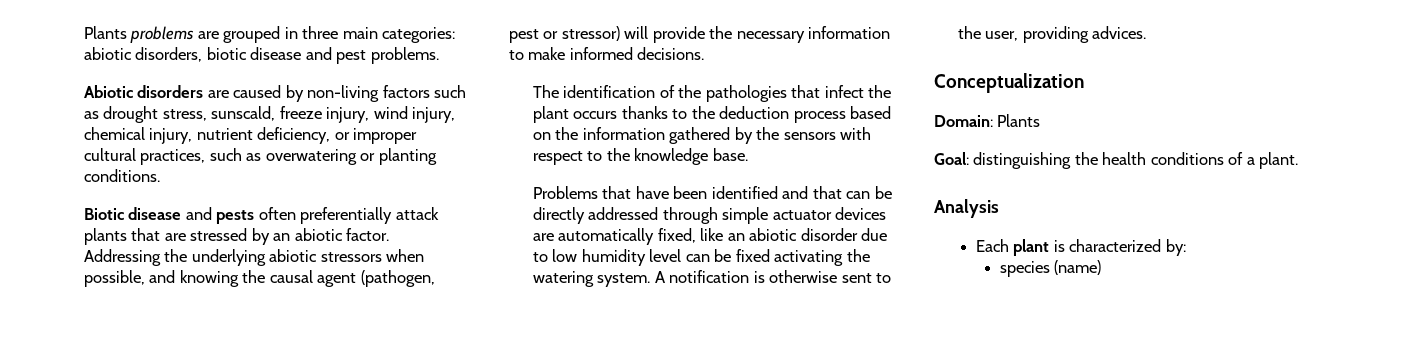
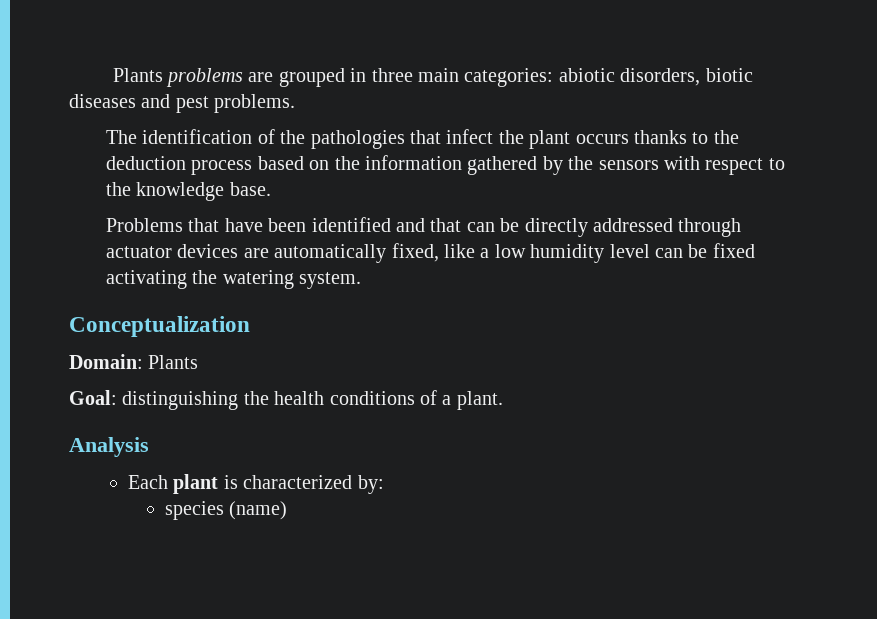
[250,47,302,60] disease -> [69,94,136,108] diseases
[84,85,467,102] [84,106,456,123] [84,127,418,144] [84,148,437,165] [84,169,160,182] [84,207,439,224] [84,228,390,245] [84,249,425,266] [84,270,435,287] [509,26,891,43] [509,47,705,60] // Abiotic disorders are caused by non-living factors such as drought stress, sunscald, freeze injury, wind injury, chemical injury, nutrient deficiency, or improper cultural practices, such as overwatering or planting conditions. // Biotic disease and pests often preferentially attack plants that are stressed by an abiotic factor. Addressing the underlying abiotic stressors when possible, and knowing the causal agent (pathogen, pest or stressor) will provide the necessary information to make informed decisions. -> (296, 103) none
[722,207,769,224] simple -> (742, 227) none
[727,228,888,241] [532,252,548,262] an abiotic disorder due to -> [480,248,490,258] a
[654,270,892,283] [957,26,1147,43] A notification is otherwise sent to the user, providing advices. -> (362, 280) none

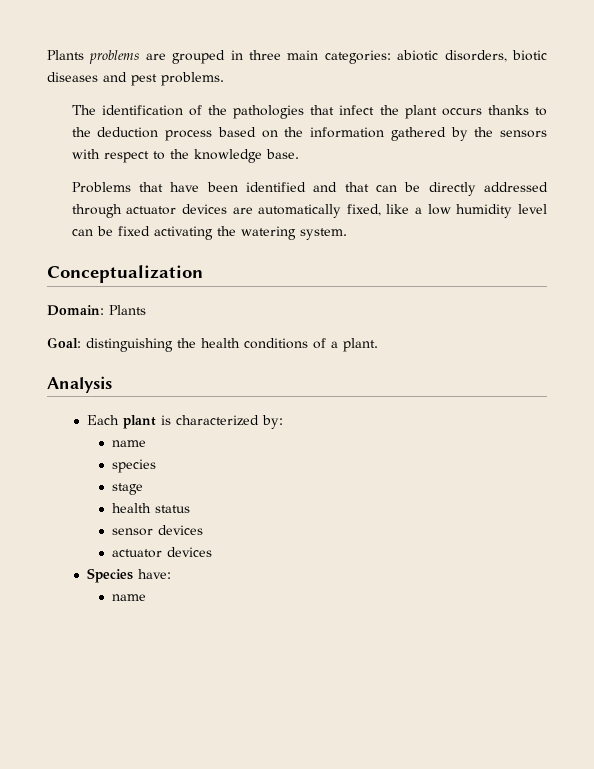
(384, 484) none -> [111,440,146,447] // name
[229,501,288,520] (name) -> [111,483,143,495] [111,503,190,513] [111,525,203,536] [111,547,212,558] [87,568,172,583] [111,594,146,601] // stage // health status // sensor devices // actuator devices // Species have: // name

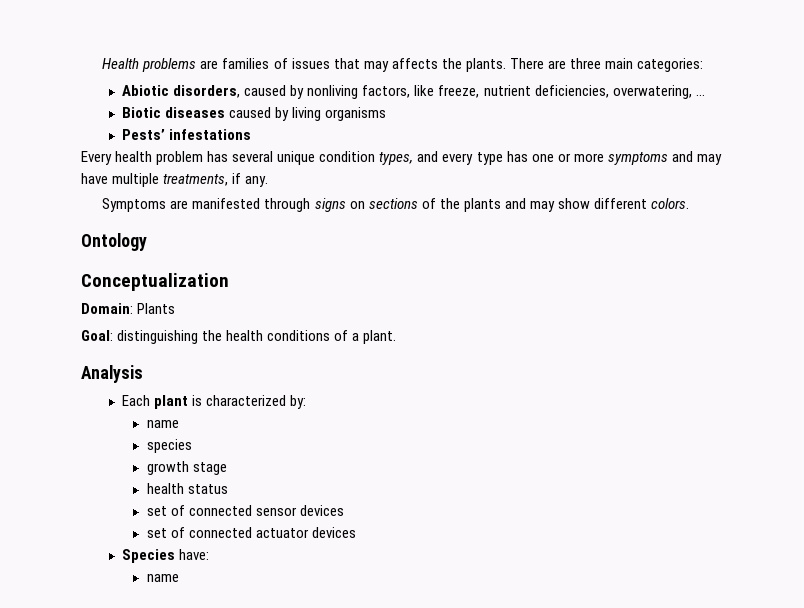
[47,50,84,60] Plants -> [102,58,140,69] Health
[172,50,547,64] [47,72,224,86] [71,105,547,119] [71,127,547,141] [71,149,299,163] [71,182,548,196] [71,204,548,218] [71,226,347,240] grouped in three main categories: abiotic disorders, biotic diseases and pest problems. // The identification of the pathologies that infect the plant occurs thanks to the deduction process based on the information gathered by the sensors with respect to the knowledge base. // Problems that have been identified and that can be directly addressed through actuator devices are automatically fixed, like a low humidity level can be fixed activating the watering system. -> [222,58,704,72] [122,85,705,99] [122,107,387,121] [122,129,252,140] [81,151,722,165] [81,173,269,187] [102,198,690,212] [81,233,147,251] families of issues that may affects the plants. There are three main categories: // Abiotic disorders, caused by nonliving factors, like freeze, nutrient deficiencies, overwatering, ... // Biotic diseases caused by living organisms // Pests’ infestations // Every health problem has several unique condition types, and every type has one or more symptoms and may have multiple treatments, if any. // Symptoms are manifested through signs on sections of the plants and may show different colors. // Ontology
(156, 466) none -> [146,461,189,475] growth
(190, 509) none -> [146,505,252,516] set of connected
(203, 530) none -> [146,527,252,538] set of connected

